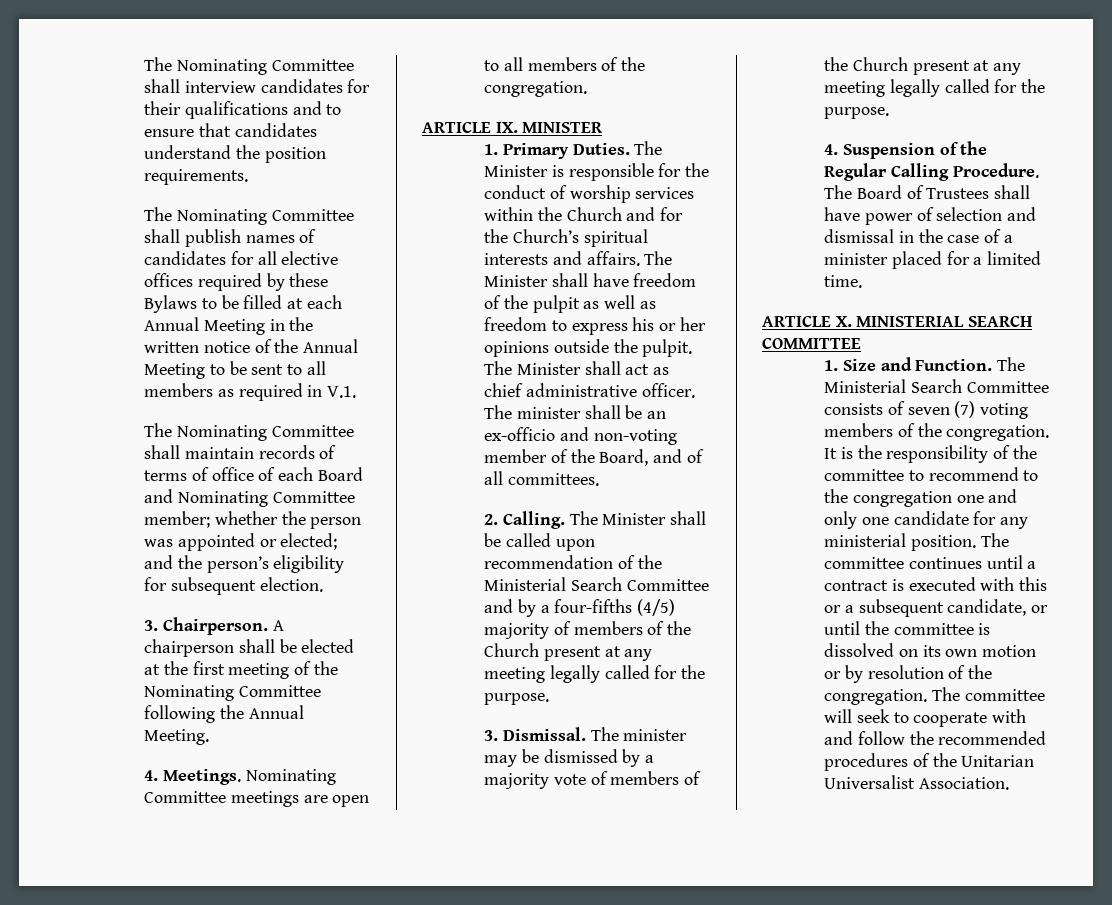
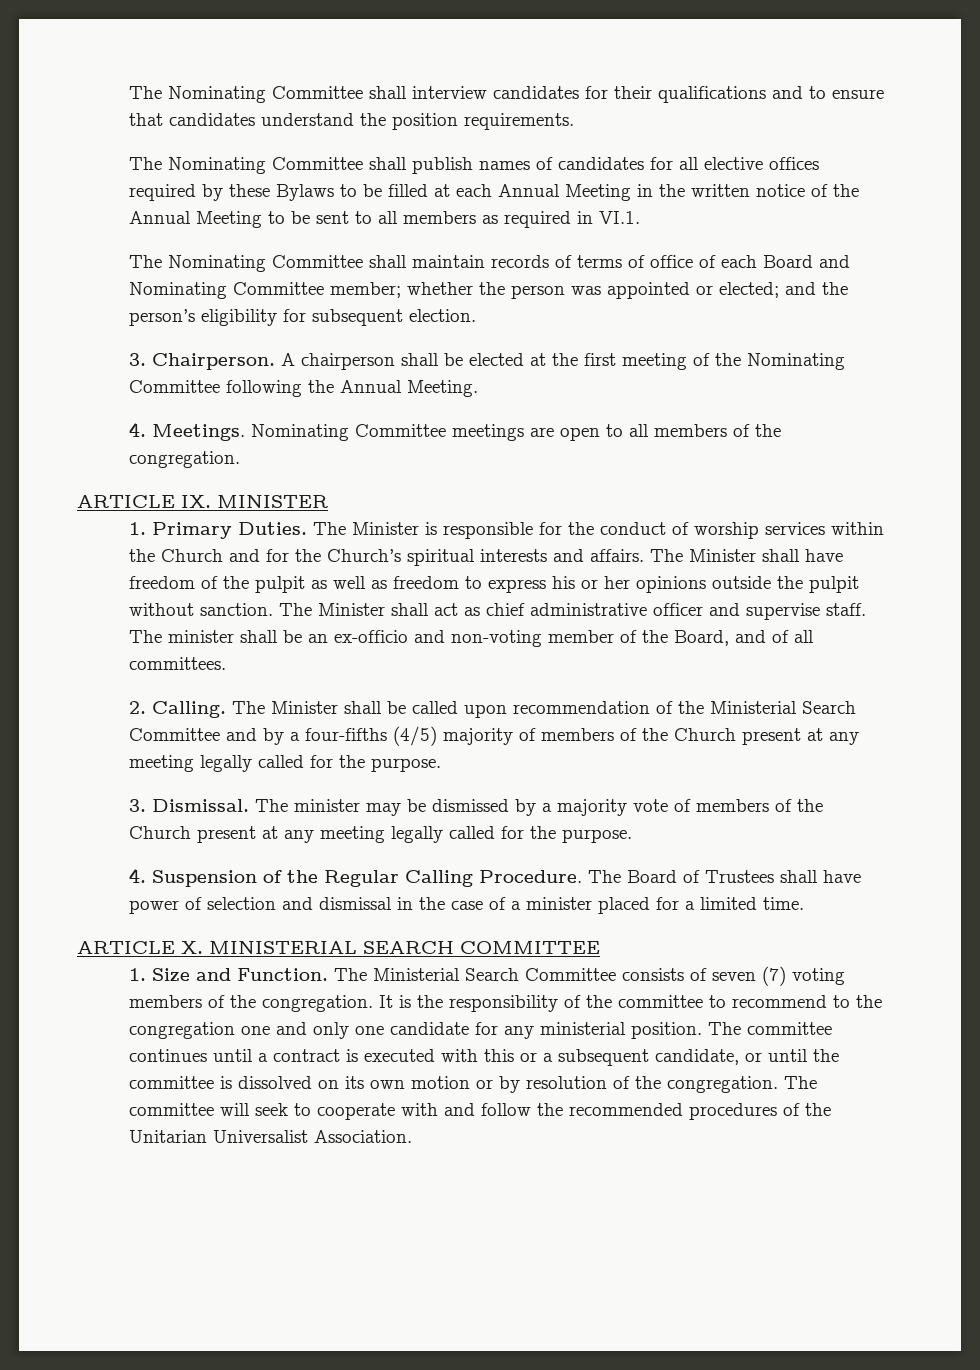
[327,386,357,398] V.1. -> [599,211,641,224] VI.1.
[642,339,693,357] pulpit. -> [809,576,860,593] [129,603,274,616] pulpit without sanction.
[641,383,695,398] officer. -> [653,603,867,620] officer and supervise staff.

